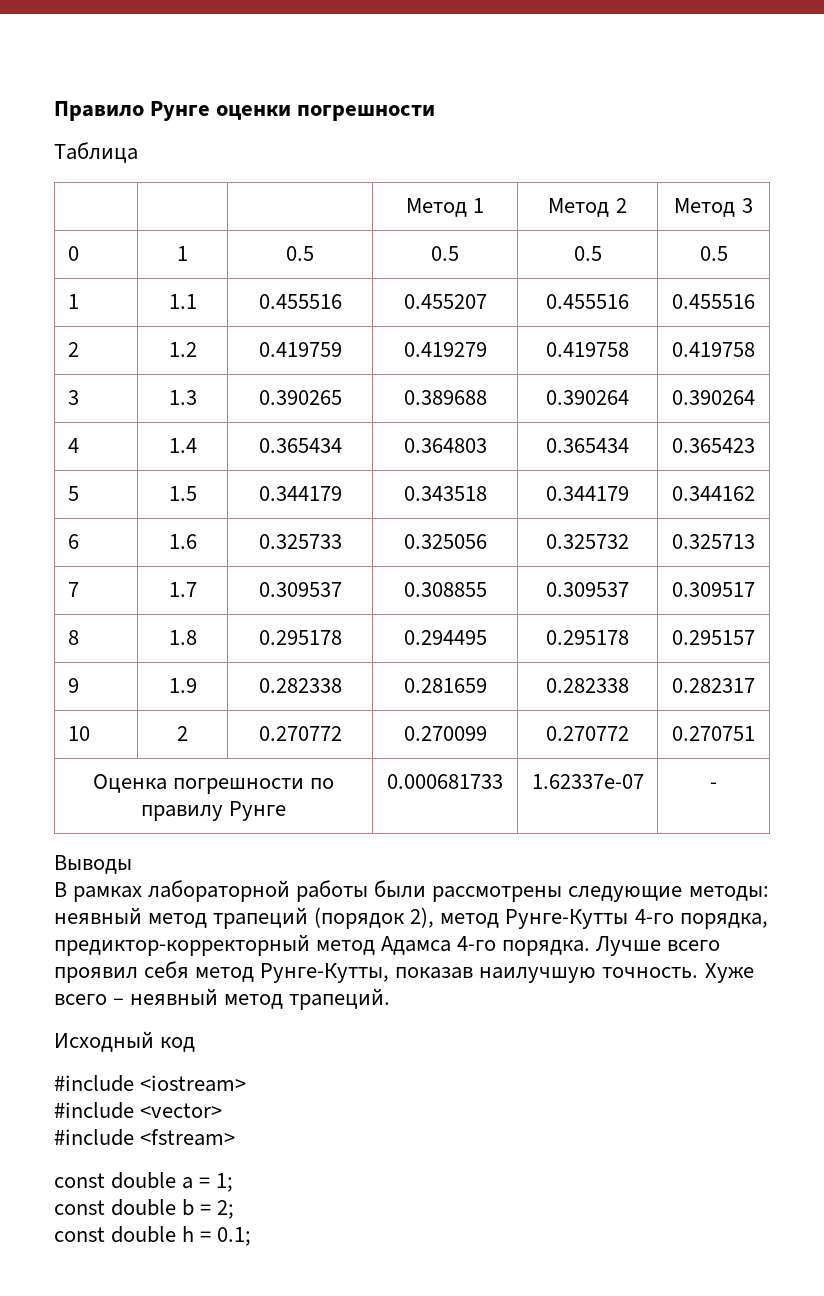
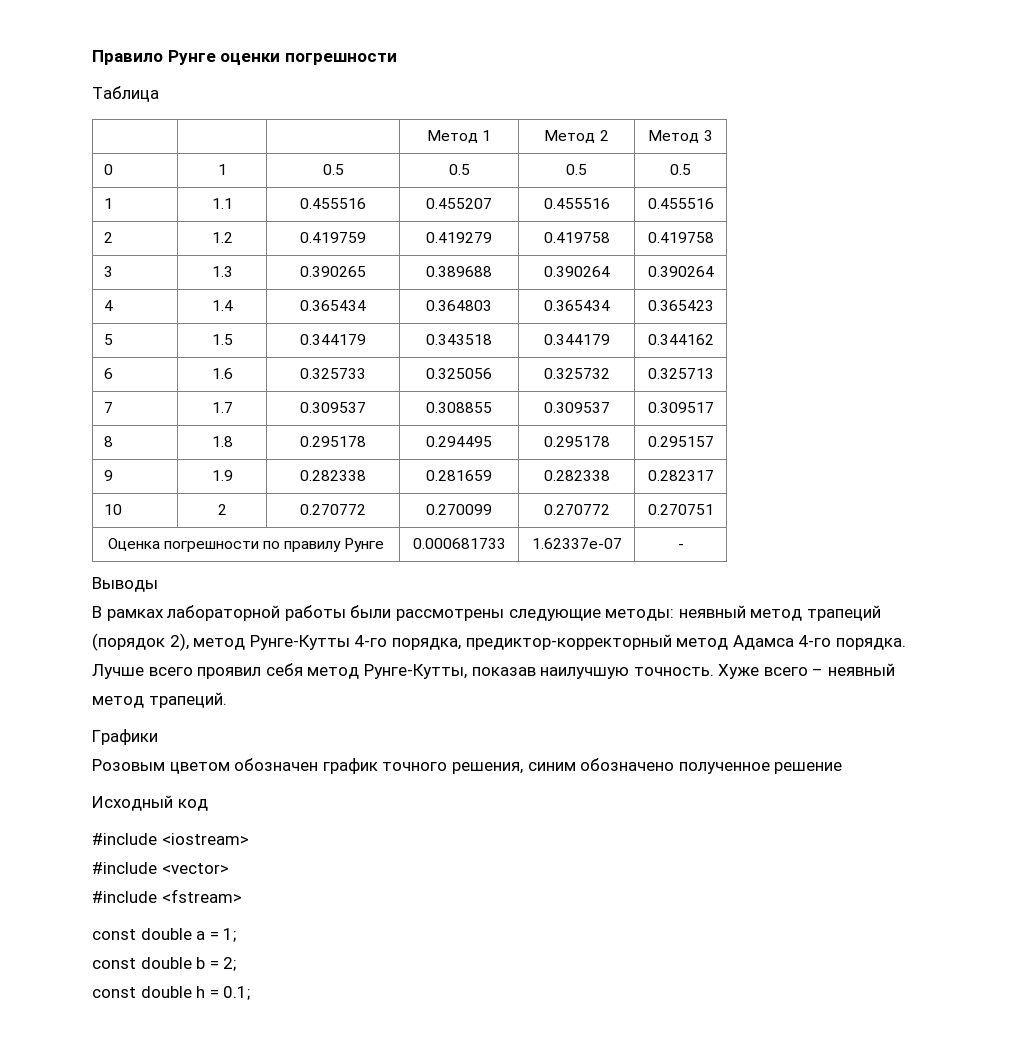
(391, 999) none -> [92,729,158,745] [92,758,843,774] // Графики // Розовым цветом обозначен график точного решения, синим обозначено полученное решение

